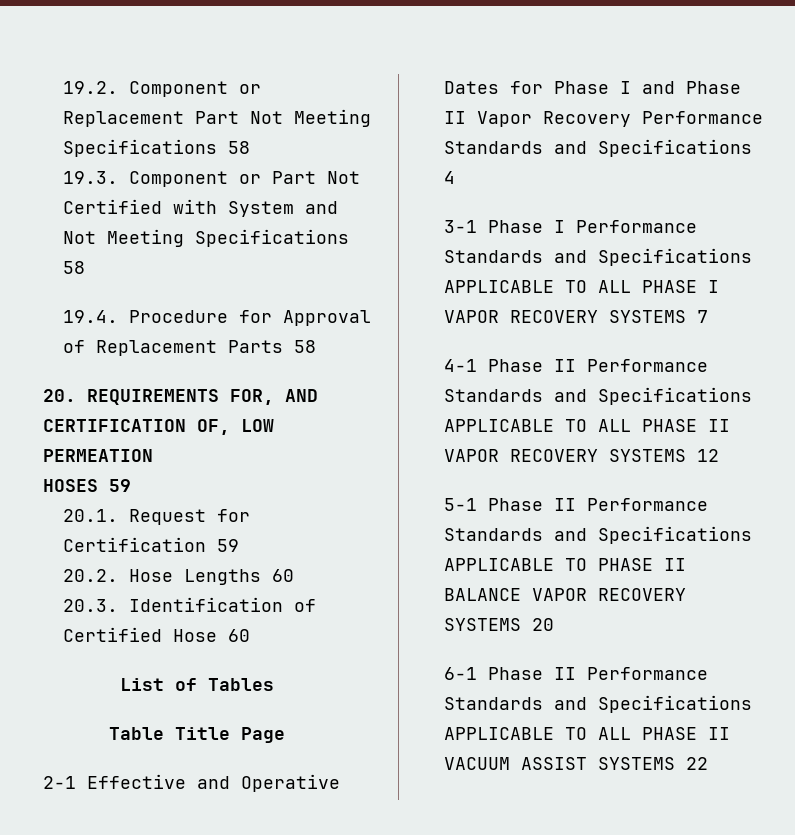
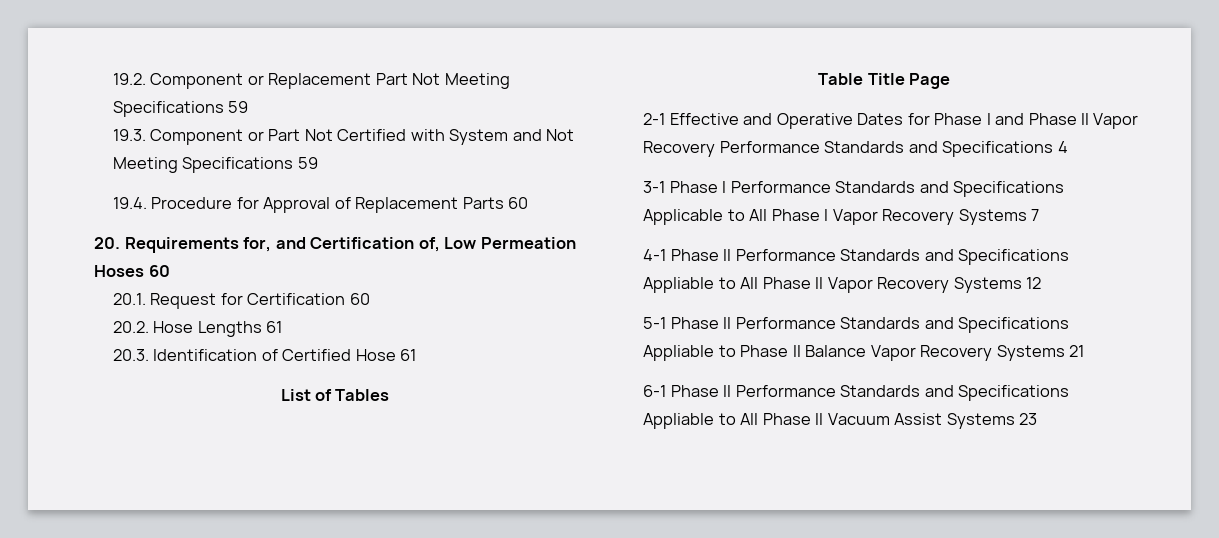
[227,141,250,154] 58 -> [228,101,249,113] 59
[62,261,85,274] 58 -> [297,157,318,169] 59
[293,340,316,353] 58 -> [508,197,529,209] 60
[86,389,318,405] [42,419,274,435] [42,449,153,462] [42,479,131,492] REQUIREMENTS FOR, AND CERTIFICATION OF, LOW PERMEATION // HOSES 59 -> [124,237,576,253] [94,265,170,277] Requirements for, and Certification of, Low Permeation Hoses 60
[216,539,239,552] 59 -> [349,293,370,305] 60
[271,569,294,582] 60 -> [266,321,283,333] 61
[227,629,250,642] 60 -> [400,349,417,361] 61
[443,280,719,293] [443,310,686,323] APPLICABLE TO ALL PHASE I VAPOR RECOVERY SYSTEMS -> [643,209,1027,225] Applicable to All Phase I Vapor Recovery Systems
[443,419,730,432] [443,449,686,462] APPLICABLE TO ALL PHASE II VAPOR RECOVERY SYSTEMS -> [643,277,1022,293] Appliable to All Phase II Vapor Recovery Systems
[443,558,686,571] [443,588,686,601] [443,618,554,631] APPLICABLE TO PHASE II BALANCE VAPOR RECOVERY SYSTEMS 20 -> [643,345,1085,361] Appliable to Phase II Balance Vapor Recovery Systems 21
[443,727,730,740] [443,757,708,770] APPLICABLE TO ALL PHASE II VACUUM ASSIST SYSTEMS 22 -> [643,413,1038,429] Appliable to All Phase II Vacuum Assist Systems 23

